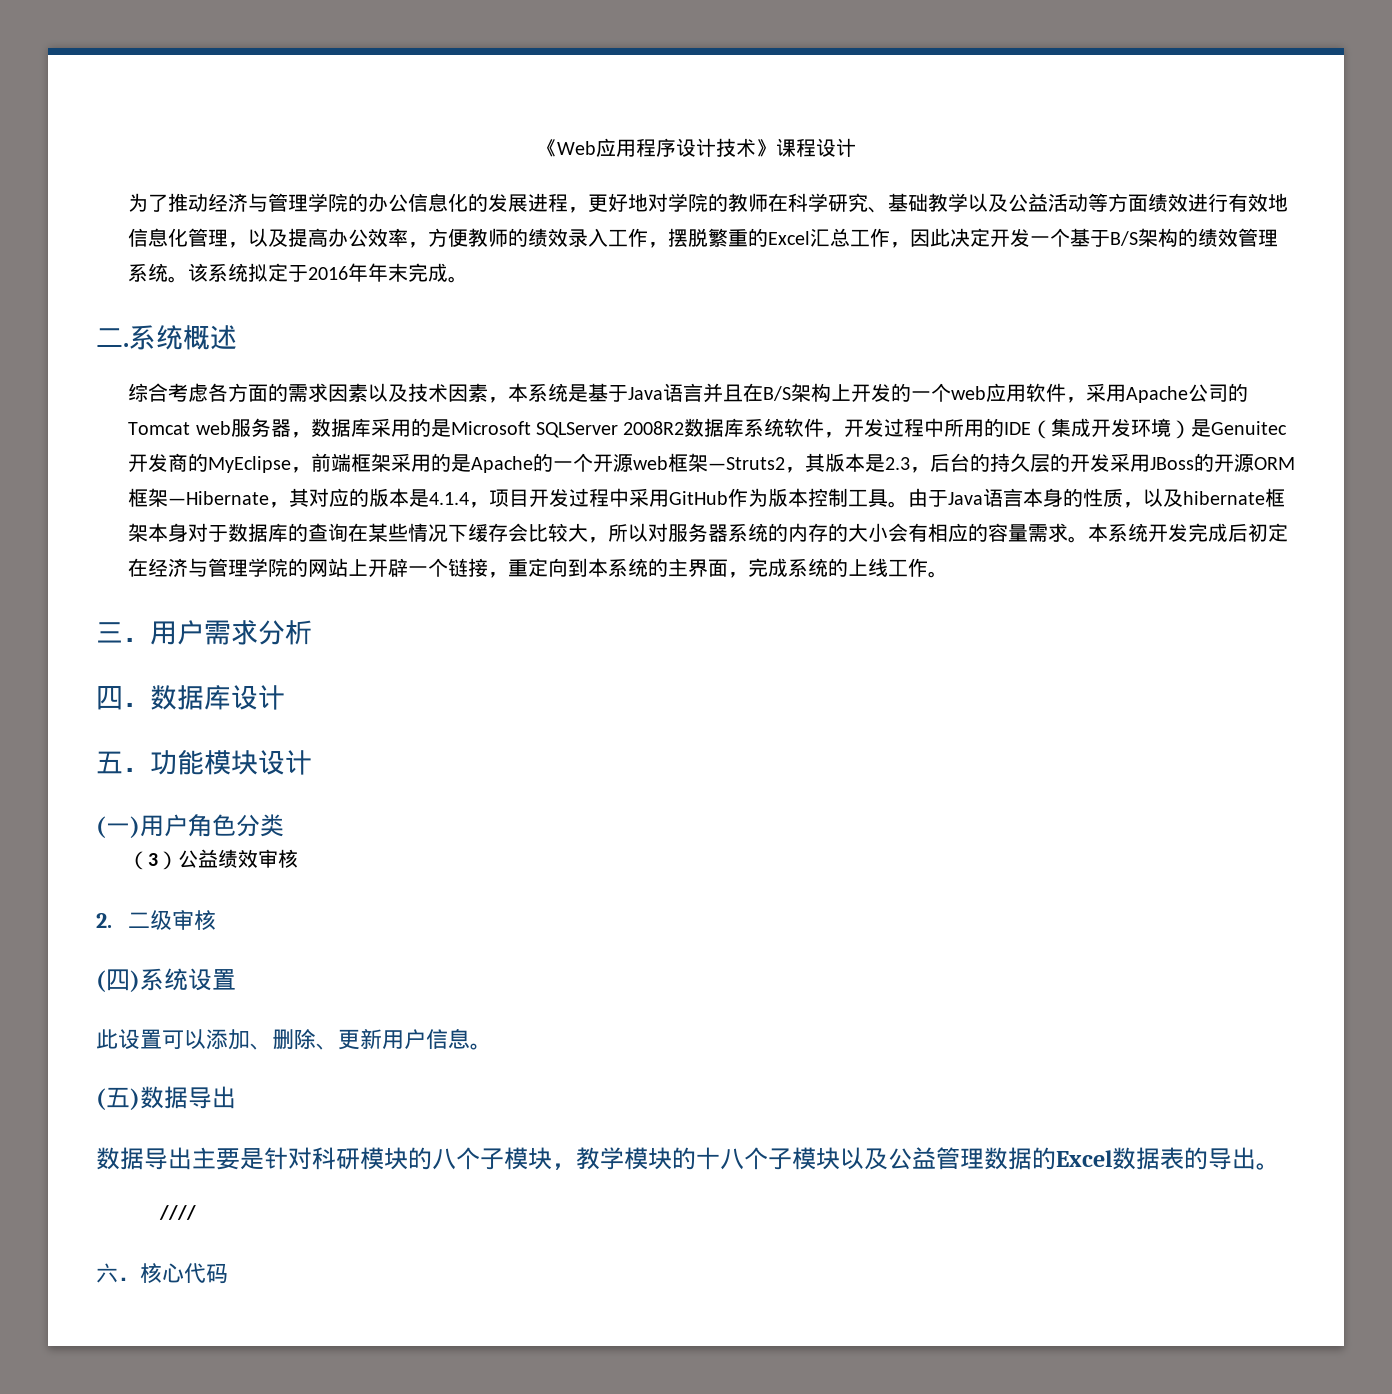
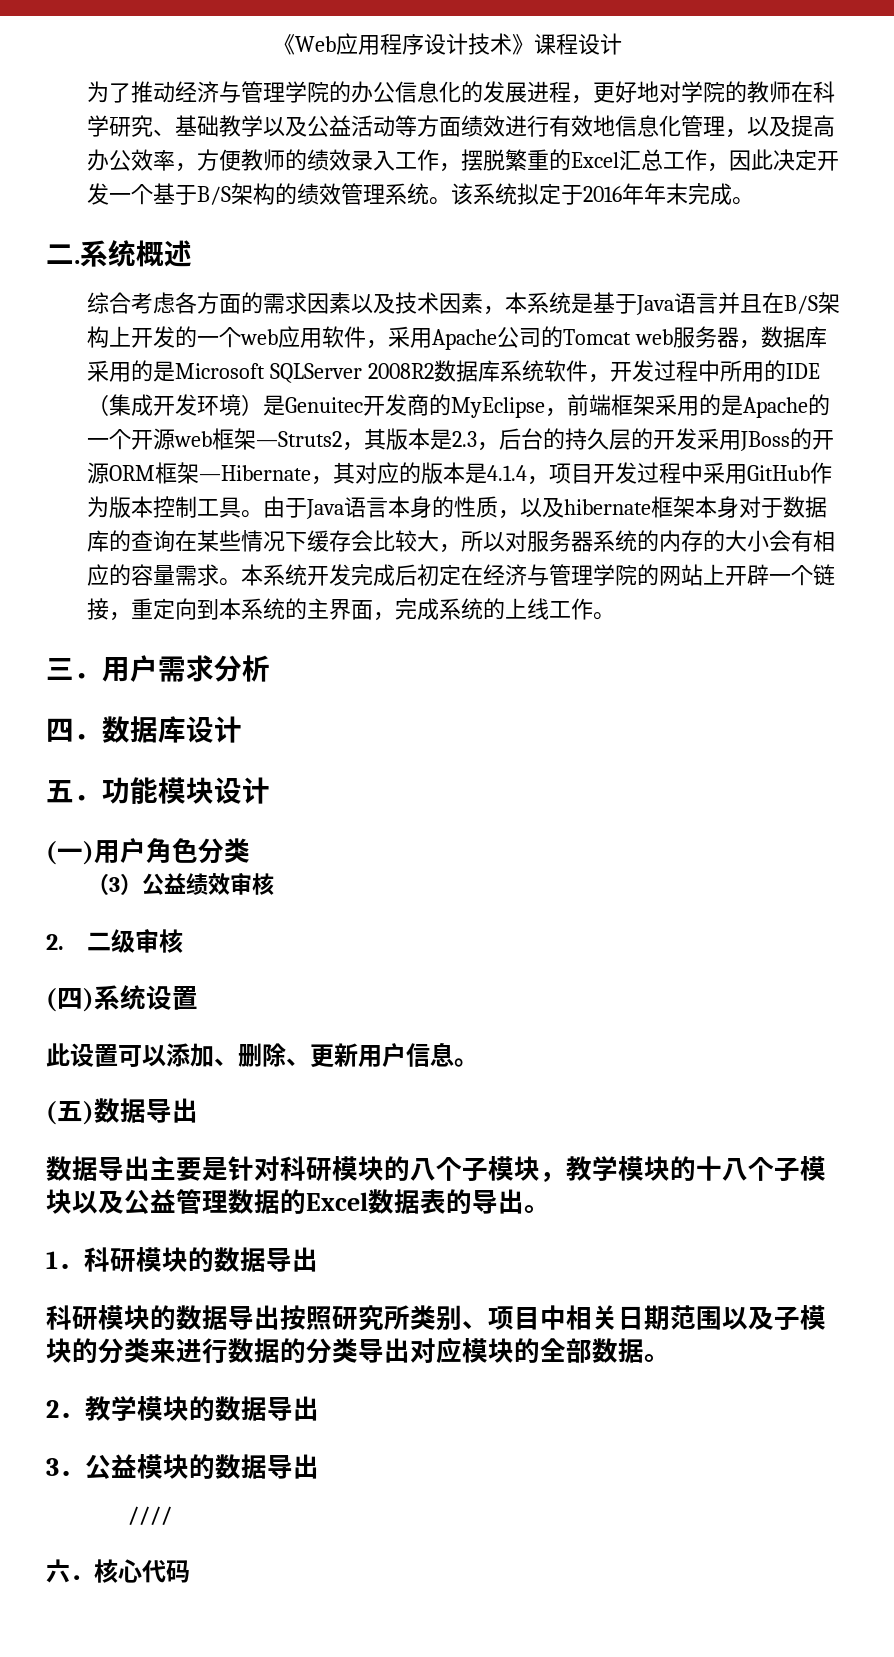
(1280, 1166) none -> [46,1247,318,1272] [46,1305,826,1331] [46,1337,670,1364] [46,1396,319,1421] [46,1454,319,1479] // 1．科研模块的数据导出 // 科研模块的数据导出按照研究所类别、项目中相关日期范围以及子模块的分类来进行数据的分类导出对应模块的全部数据。 // 2．教学模块的数据导出 // 3．公益模块的数据导出

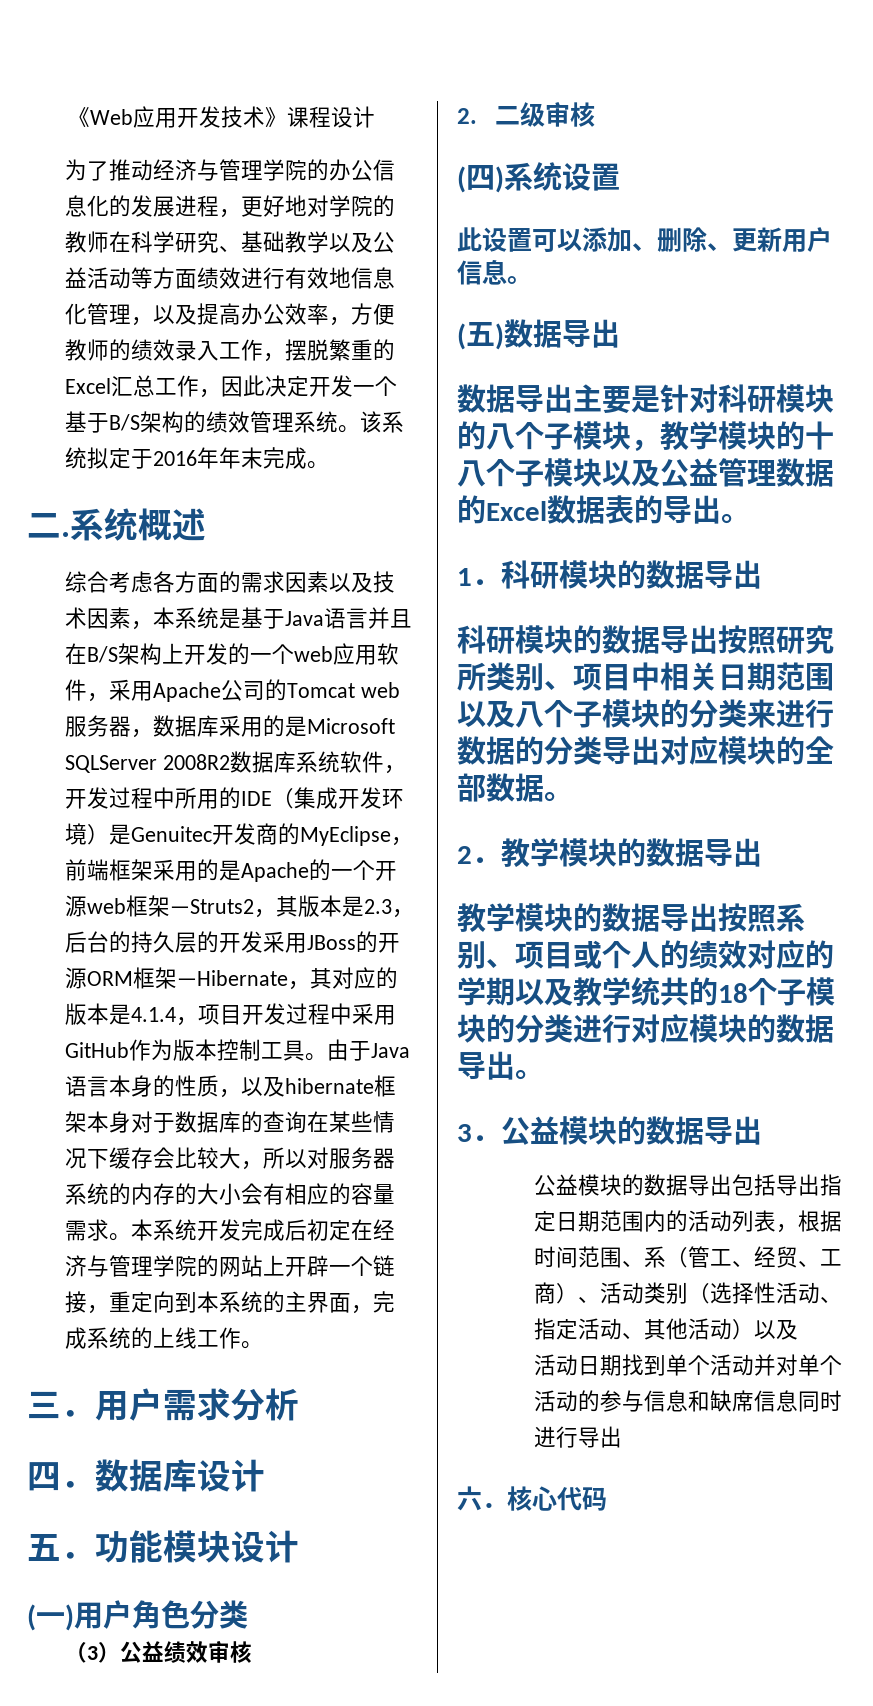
[379,33,468,55] 程序设计 -> [177,106,221,128] 开发
(774, 1318) none -> [515,700,573,728] 八个
(319, 1408) none -> [457,903,805,933] [457,940,834,969] [457,977,835,1007] [457,1014,834,1043] [457,1051,544,1080] // 教学模块的数据导出按照系别、项目或个人的绩效对应的学期以及教学统共的18个子模块的分类进行对应模块的数据导出。
[127,1506,172,1526] //// -> [533,1174,842,1196] [533,1210,842,1233] [533,1246,842,1268] [533,1282,842,1304] [533,1318,798,1340] [533,1354,842,1376] [533,1390,842,1412] [533,1426,622,1448] 公益模块的数据导出包括导出指定日期范围内的活动列表，根据时间范围、系（管工、经贸、工商）、活动类别（选择性活动、指定活动、其他活动）以及 // 活动日期找到单个活动并对单个活动的参与信息和缺席信息同时进行导出

